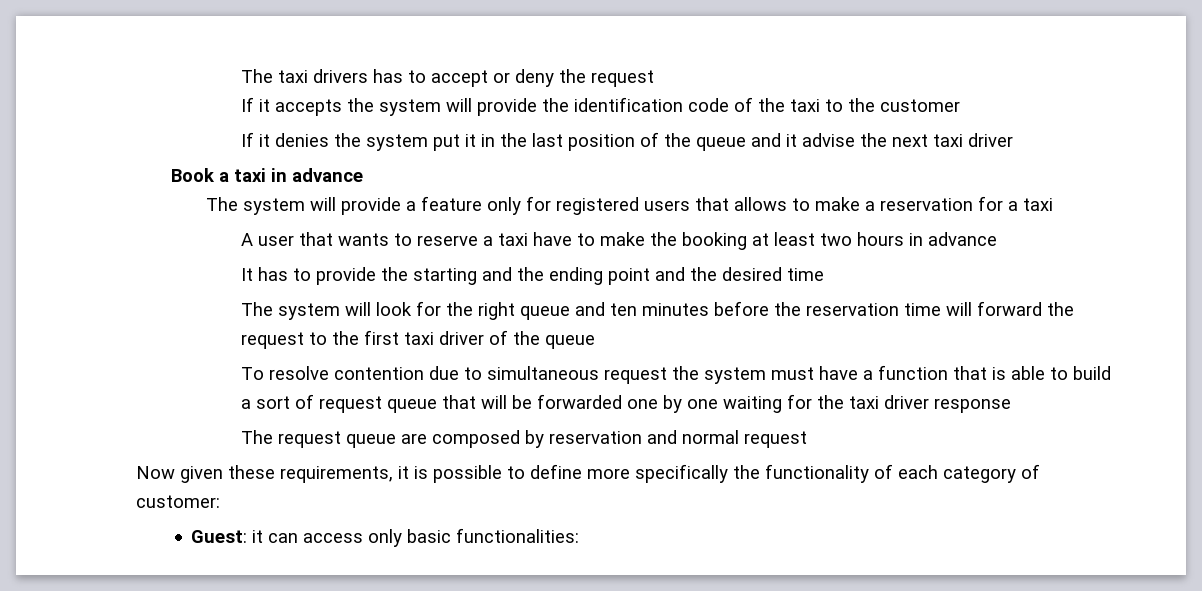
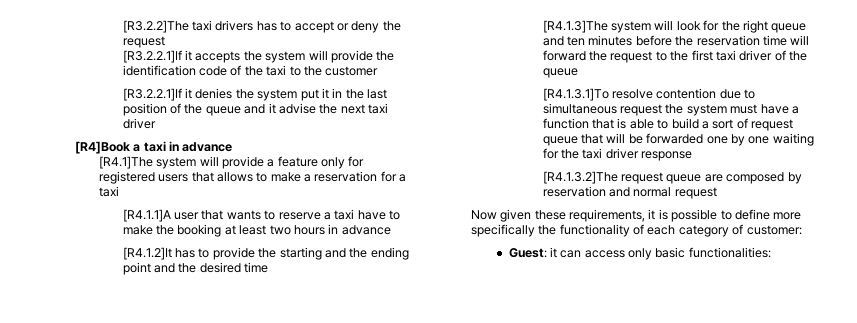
[240,69,273,83] The -> [122,20,189,33] [R3.2.2]The
[240,97,254,112] If -> [122,50,182,63] [R3.2.2.1]If
[240,132,254,147] If -> [122,88,182,101] [R3.2.2.1]If
[170,168,215,182] Book -> [74,141,130,154] [R4]Book
[205,197,238,211] The -> [98,156,153,169] [R4.1]The
[240,233,253,246] A -> [122,209,171,222] [R4.1.1]A
[240,268,253,281] It -> [122,247,172,260] [R4.1.2]It
[240,302,273,316] The -> [542,20,608,33] [R4.1.3]The
[240,367,264,380] To -> [542,88,609,101] [R4.1.3.1]To
[240,430,273,444] The -> [542,171,618,184] [R4.1.3.2]The

